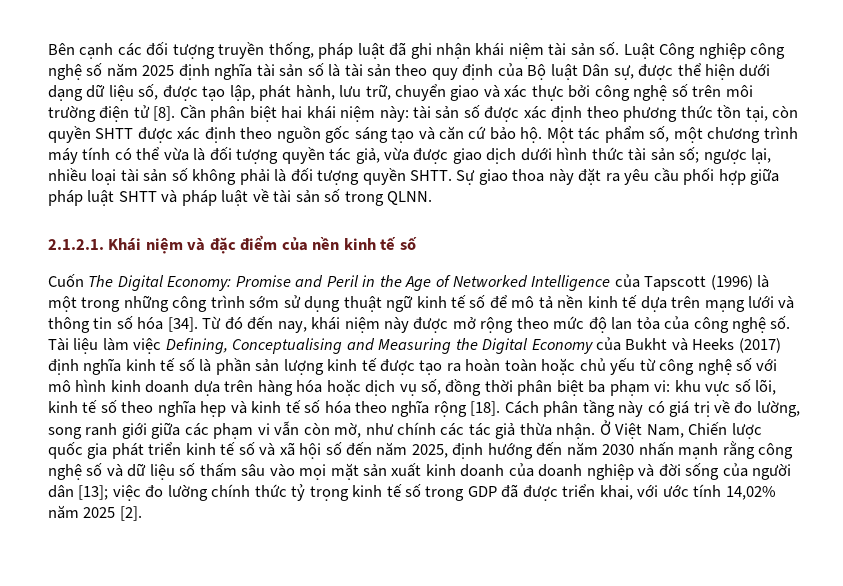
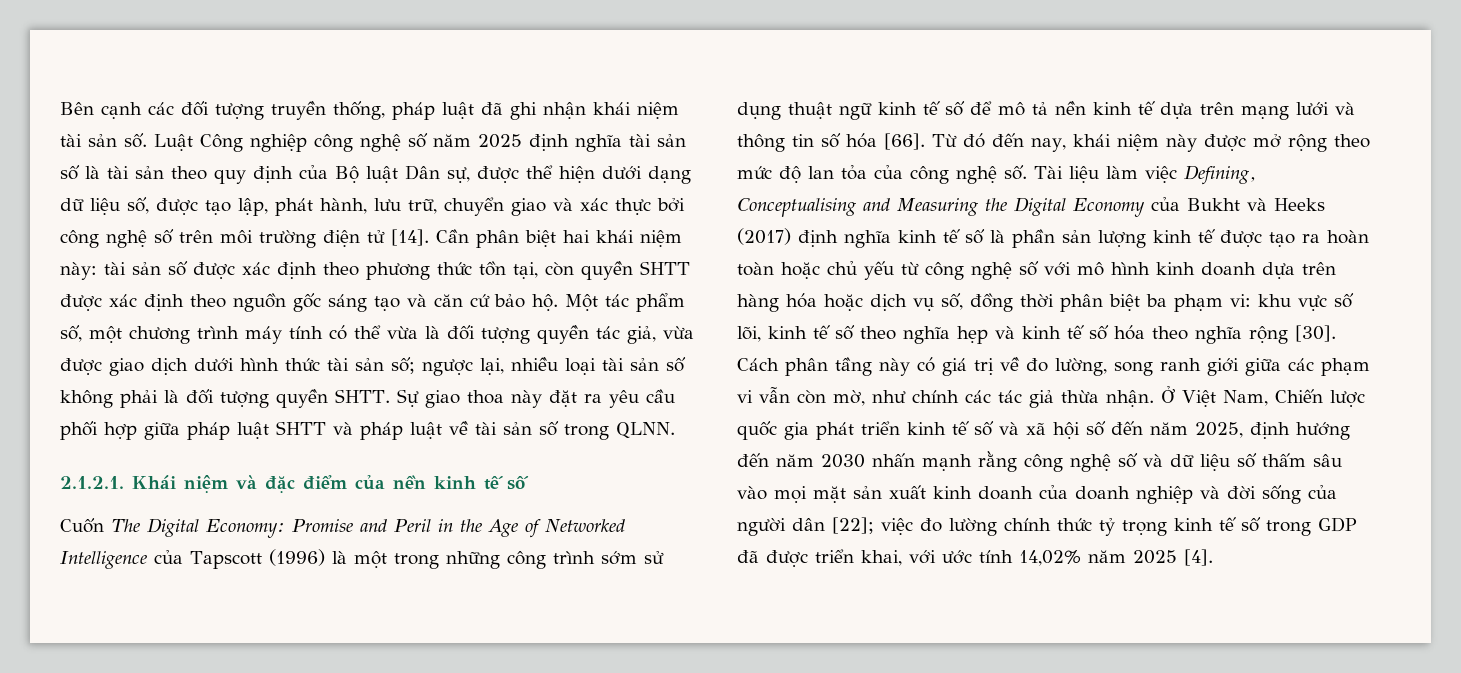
[153,106,176,121] [8]. -> [391,229,429,246] [14].
[167,317,198,332] [34]. -> [884,133,925,150] [66].
[470,401,501,416] [18]. -> [1295,325,1336,342] [30].
[78,485,109,500] [13]; -> [832,517,874,534] [22];
[119,506,142,521] [2]. -> [1184,549,1213,566] [4].

